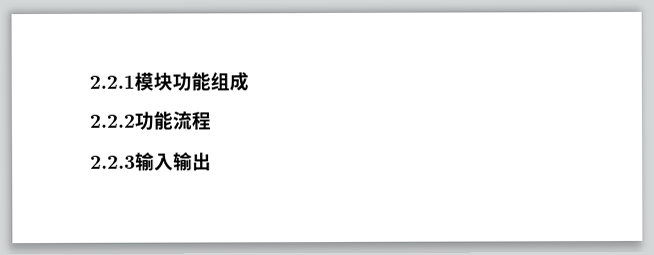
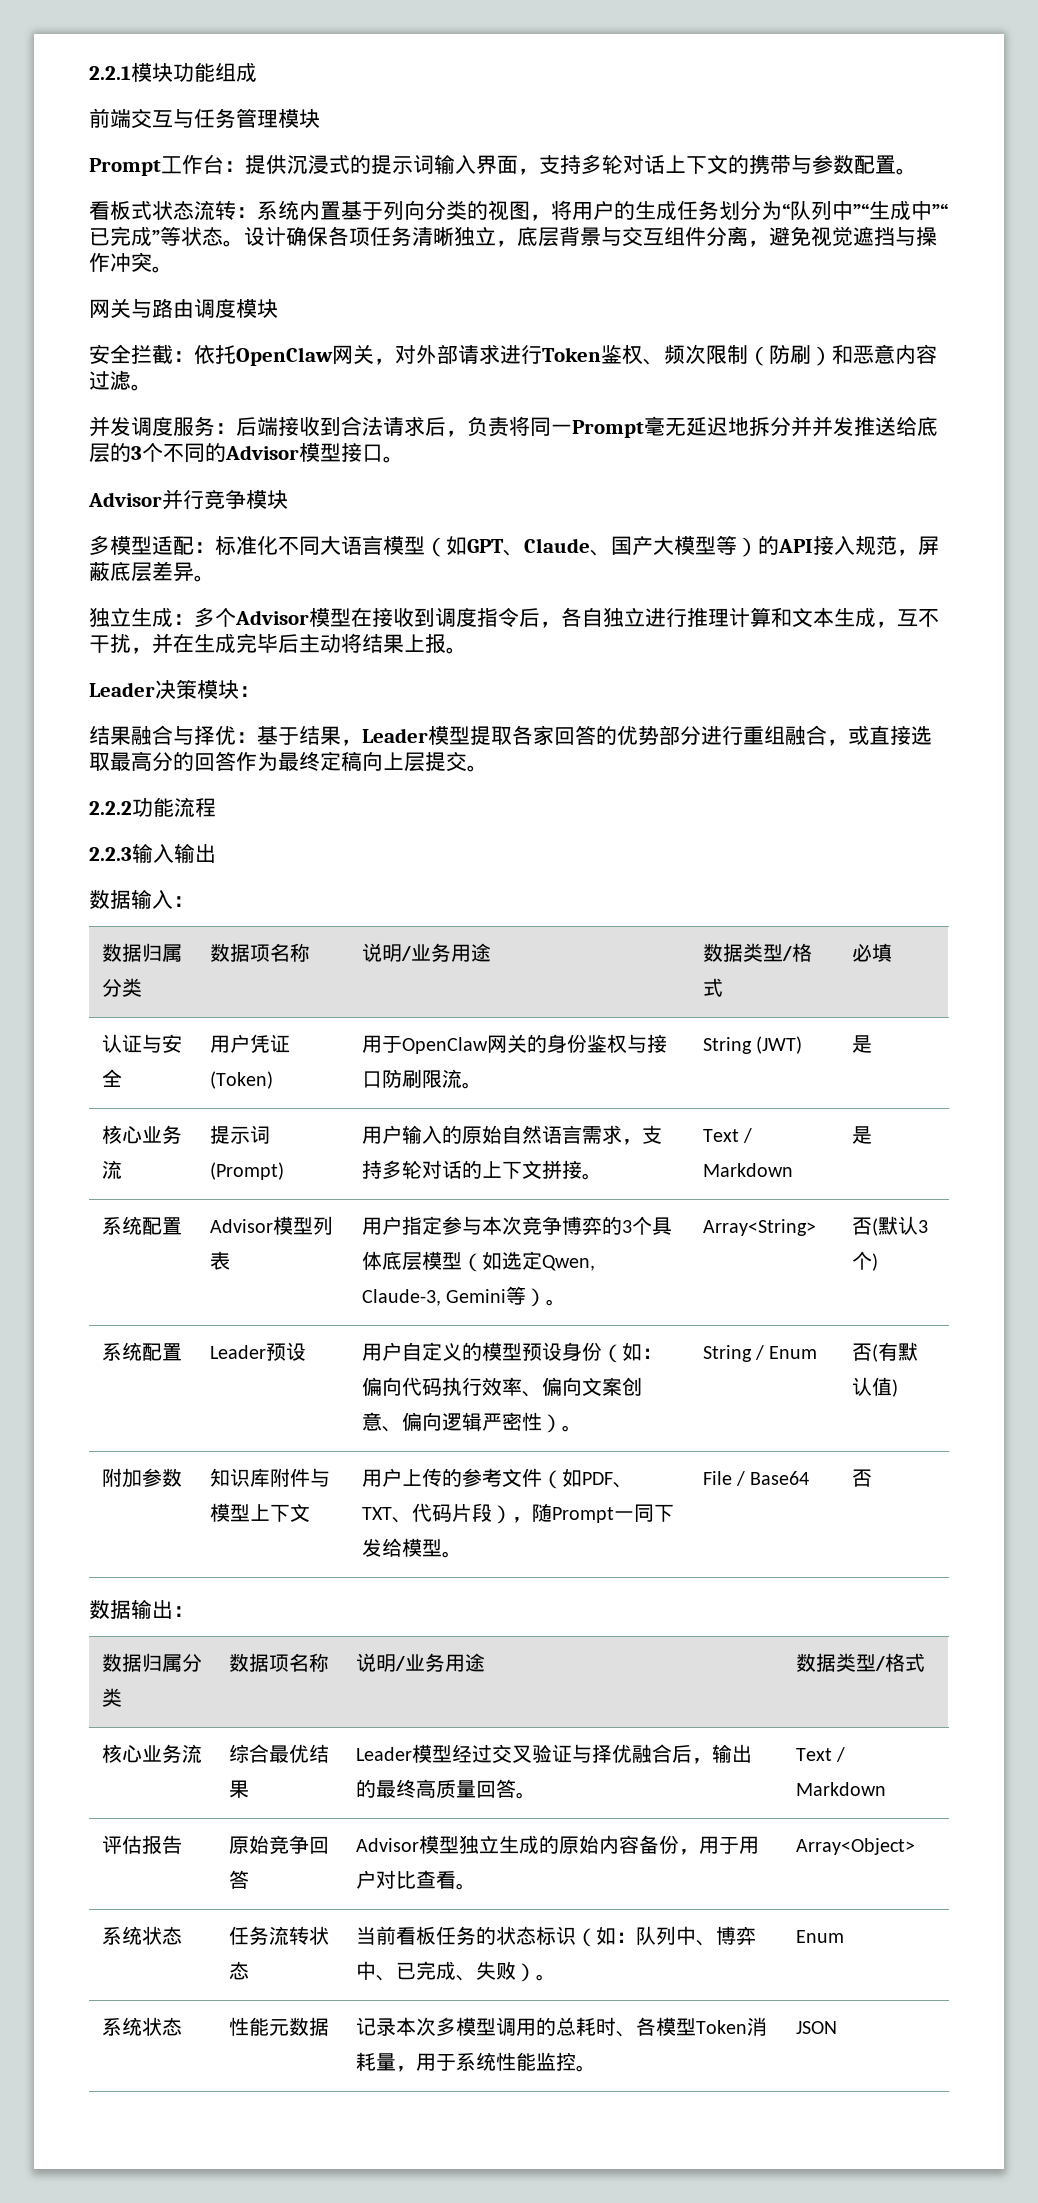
(249, 81) none -> [89,108,320,129] [89,154,917,176] [89,200,948,221] [89,226,937,247] [89,252,173,273] [89,298,278,318] [89,344,937,366] [89,370,152,391] [89,416,938,438] [89,443,404,463] [88,489,288,510] [89,535,939,557] [89,561,215,582] [89,607,939,628] [89,633,467,654] [89,679,260,699] [89,725,932,746] [89,751,488,772] // 前端交互与任务管理模块 // Prompt工作台：提供沉浸式的提示词输入界面，支持多轮对话上下文的携带与参数配置。 // 看板式状态流转：系统内置基于列向分类的视图，将用户的生成任务划分为“队列中”“生成中”“已完成”等状态。设计确保各项任务清晰独立，底层背景与交互组件分离，避免视觉遮挡与操作冲突。 // 网关与路由调度模块 // 安全拦截：依托OpenClaw网关，对外部请求进行Token鉴权、频次限制（防刷）和恶意内容过滤。 // 并发调度服务：后端接收到合法请求后，负责将同一Prompt毫无延迟地拆分并并发推送给底层的3个不同的Advisor模型接口。 // Advisor并行竞争模块 // 多模型适配：标准化不同大语言模型（如GPT、Claude、国产大模型等）的API接入规范，屏蔽底层差异。 // 独立生成：多个Advisor模型在接收到调度指令后，各自独立进行推理计算和文本生成，互不干扰，并在生成完毕后主动将结果上报。 // Leader决策模块： // 结果融合与择优：基于结果，Leader模型提取各家回答的优势部分进行重组融合，或直接选取最高分的回答作为最终定稿向上层提交。
(212, 161) none -> [89,889,194,909] [101,943,182,962] [101,978,142,997] [209,943,310,962] [361,943,491,962] [702,943,812,962] [702,978,723,997] [851,943,892,962] [101,1034,182,1053] [101,1069,122,1088] [209,1034,290,1053] [209,1071,273,1089] [361,1034,667,1054] [361,1069,482,1089] [702,1036,803,1054] [851,1035,872,1053] [101,1125,182,1144] [101,1160,122,1179] [209,1125,270,1144] [209,1162,284,1180] [361,1125,662,1145] [361,1160,602,1180] [702,1128,753,1143] [702,1163,793,1177] [851,1126,872,1144] [101,1216,182,1235] [209,1216,333,1235] [209,1251,230,1270] [361,1216,672,1235] [361,1251,595,1272] [361,1286,567,1307] [702,1219,816,1236] [851,1216,928,1236] [851,1251,878,1271] [101,1342,182,1361] [209,1342,306,1361] [361,1342,662,1363] [361,1377,642,1397] [361,1412,582,1433] [702,1345,818,1362] [851,1342,918,1362] [851,1377,898,1397] [101,1468,182,1488] [209,1468,330,1487] [209,1503,310,1522] [361,1468,633,1489] [361,1503,674,1524] [361,1538,462,1558] [702,1471,810,1486] [851,1469,872,1487] [89,1599,194,1619] [101,1653,202,1672] [101,1688,122,1707] [228,1653,329,1672] [355,1653,485,1672] [795,1653,925,1672] [101,1744,202,1763] [228,1744,329,1763] [228,1780,249,1798] [355,1744,752,1764] [355,1779,536,1799] [795,1747,846,1762] [795,1782,886,1796] [101,1835,182,1854] [228,1835,329,1854] [228,1870,249,1889] [355,1835,759,1855] [355,1870,476,1890] [795,1838,915,1855] [101,1926,182,1945] [228,1926,329,1945] [228,1961,249,1980] [355,1926,756,1947] [355,1961,556,1982] [795,1930,844,1943] [101,2017,182,2036] [228,2017,329,2036] [355,2017,767,2037] [355,2052,596,2072] [795,2021,837,2034] // 数据输入： // 数据归属分类 | 数据项名称 | 说明/业务用途 | 数据类型/格式 | 必填 // 认证与安全 | 用户凭证(Token) | 用于OpenClaw网关的身份鉴权与接口防刷限流。 | String (JWT) | 是 // 核心业务流 | 提示词(Prompt) | 用户输入的原始自然语言需求，支持多轮对话的上下文拼接。 | Text / Markdown | 是 // 系统配置 | Advisor模型列表 | 用户指定参与本次竞争博弈的3个具体底层模型（如选定Qwen, Claude-3, Gemini等）。 | Array<String> | 否(默认3个) // 系统配置 | Leader预设 | 用户自定义的模型预设身份（如：偏向代码执行效率、偏向文案创意、偏向逻辑严密性）。 | String / Enum | 否(有默认值) // 附加参数 | 知识库附件与模型上下文 | 用户上传的参考文件（如PDF、TXT、代码片段），随Prompt一同下发给模型。 | File / Base64 | 否 // 数据输出： // 数据归属分类 | 数据项名称 | 说明/业务用途 | 数据类型/格式 // 核心业务流 | 综合最优结果 | Leader模型经过交叉验证与择优融合后，输出的最终高质量回答。 | Text / Markdown // 评估报告 | 原始竞争回答 | Advisor模型独立生成的原始内容备份，用于用户对比查看。 | Array<Object> // 系统状态 | 任务流转状态 | 当前看板任务的状态标识（如：队列中、博弈中、已完成、失败）。 | Enum // 系统状态 | 性能元数据 | 记录本次多模型调用的总耗时、各模型Token消耗量，用于系统性能监控。 | JSON

